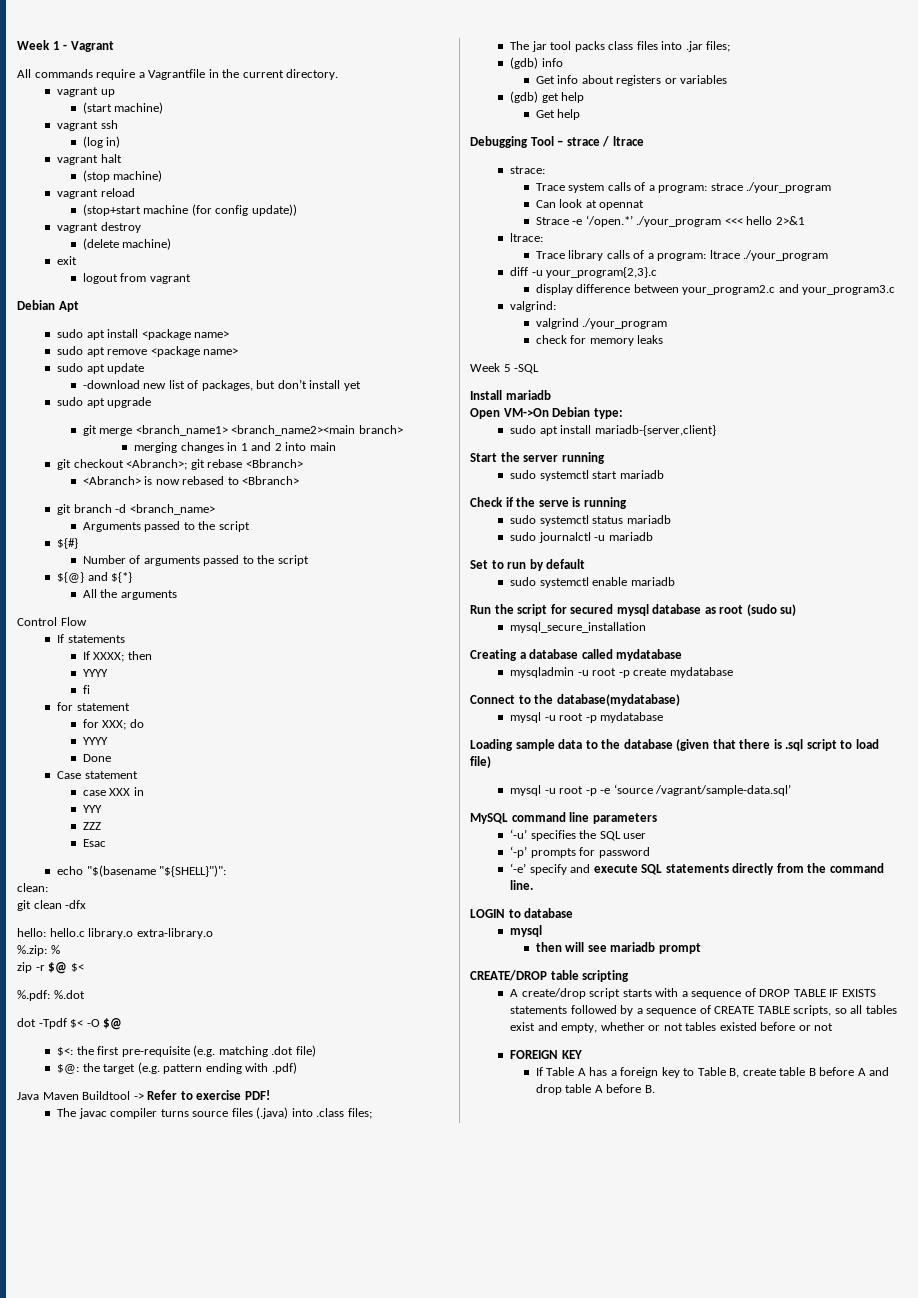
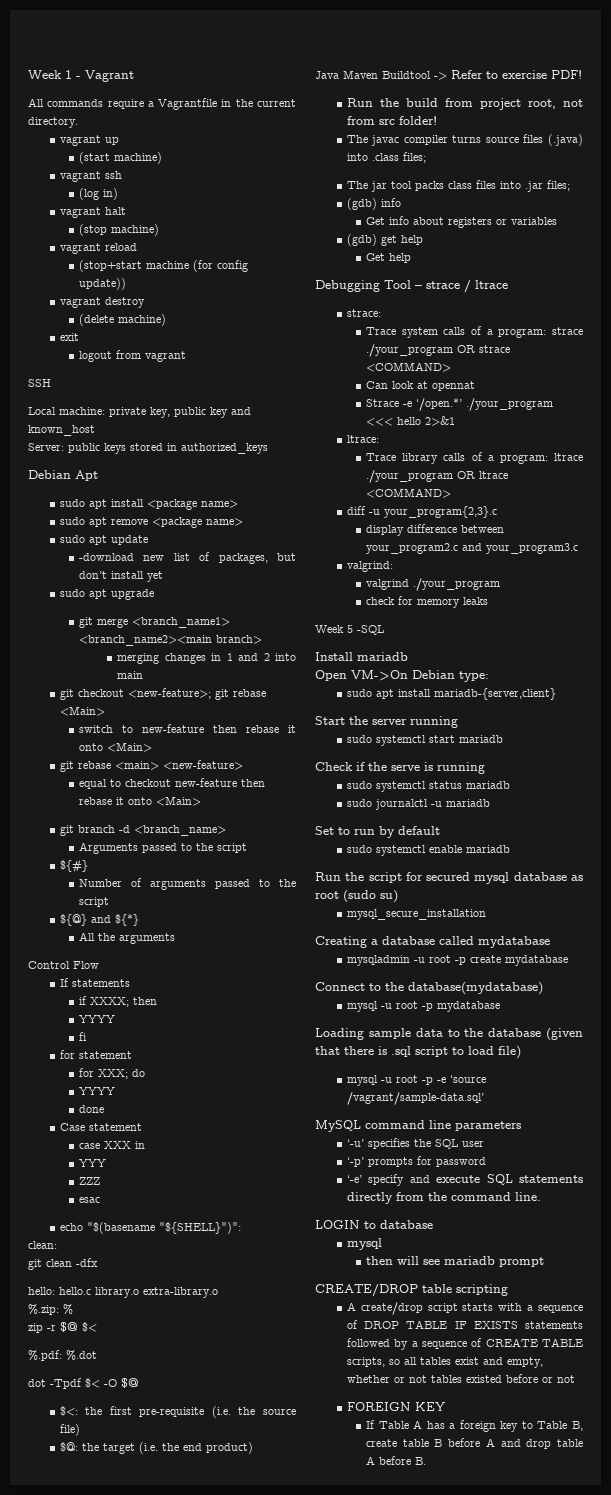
(191, 279) none -> [28,379,51,387] [28,407,251,418] [28,425,95,436] [28,443,268,454] // SSH // Local machine: private key, public key and known_host // Server: public keys stored in authorized_keys
[126,459,303,470] [82,476,300,485] <Abranch>; git rebase <Bbranch> // <Abranch> is now rebased to <Bbranch> -> [127,688,266,700] [59,706,105,716] [79,724,296,733] [79,742,153,752] [59,760,243,772] [79,778,266,789] [79,796,202,806] <new-feature>; git rebase <Main> // switch to new-feature then rebase it onto <Main> // git rebase <main> <new-feature> // equal to checkout new-feature then rebase it onto <Main>
[82,651,90,660] If -> [79,996,88,1005] if
[82,754,111,762] Done -> [79,1105,105,1113] done
[82,839,106,847] Esac -> [79,1197,101,1203] esac
[193,1045,294,1057] (e.g. matching .dot -> [211,1406,296,1418] (i.e. the source
[137,1062,297,1074] (e.g. pattern ending with .pdf) -> [138,1442,253,1454] (i.e. the end product)
(270, 1095) none -> [346,98,583,110] [346,116,437,125] // Run the build from project root, not from src folder!
(832, 187) none -> [457,345,511,353] [366,362,452,372] OR strace <COMMAND>
(829, 255) none -> [457,471,509,479] [366,488,452,498] OR ltrace <COMMAND>

